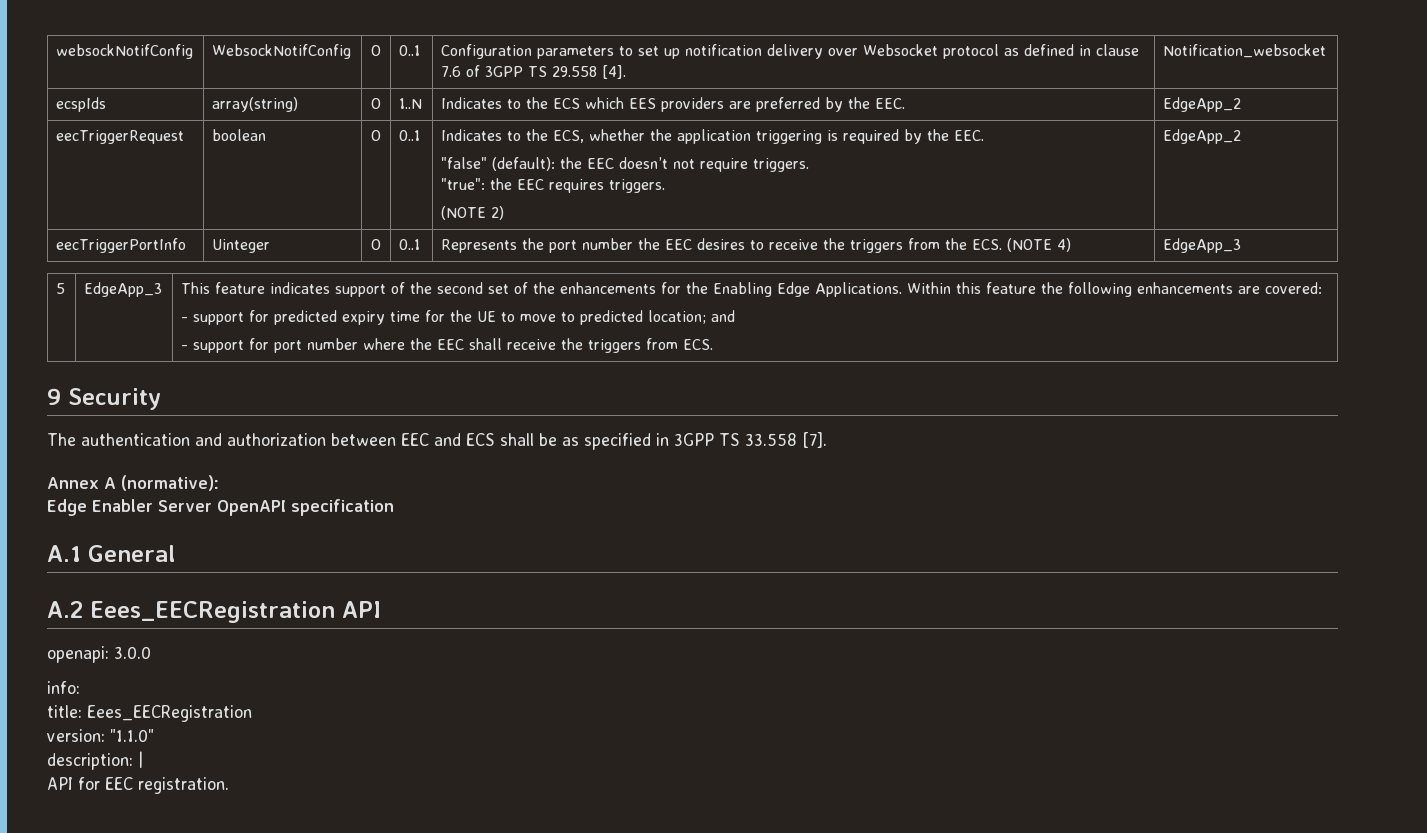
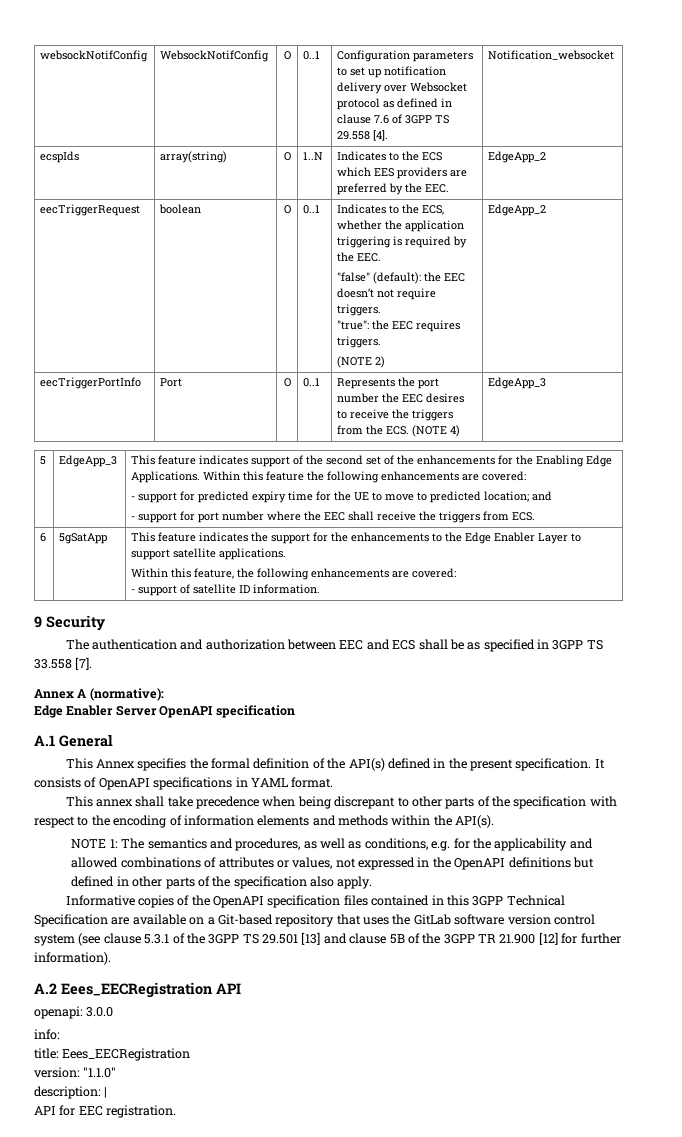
[212,239,271,253] Uinteger -> [160,378,183,387] Port
(714, 344) none -> [40,533,47,542] [59,533,108,544] [131,532,582,544] [131,548,287,560] [131,568,457,580] [131,584,321,596] // 6 | 5gSatApp | This feature indicates the support for the enhancements to the Edge Enabler Layer to support satellite applications. // Within this feature, the following enhancements are covered: // - support of satellite ID information.
(175, 553) none -> [65,758,605,771] [34,777,334,790] [65,796,617,809] [34,815,495,828] [71,838,593,851] [71,857,594,870] [71,876,373,889] [65,895,565,908] [34,914,595,927] [34,932,621,946] [34,952,111,965] // This Annex specifies the formal definition of the API(s) defined in the present specification. It consists of OpenAPI specifications in YAML format. // This annex shall take precedence when being discrepant to other parts of the specification with respect to the encoding of information elements and methods within the API(s). // NOTE 1: The semantics and procedures, as well as conditions, e.g. for the applicability and allowed combinations of attributes or values, not expressed in the OpenAPI definitions but defined in other parts of the specification also apply. // Informative copies of the OpenAPI specification files contained in this 3GPP Technical Specification are available on a Git-based repository that uses the GitLab software version control system (see clause 5.3.1 of the 3GPP TS 29.501 [13] and clause 5B of the 3GPP TR 21.900 [12] for further information).

